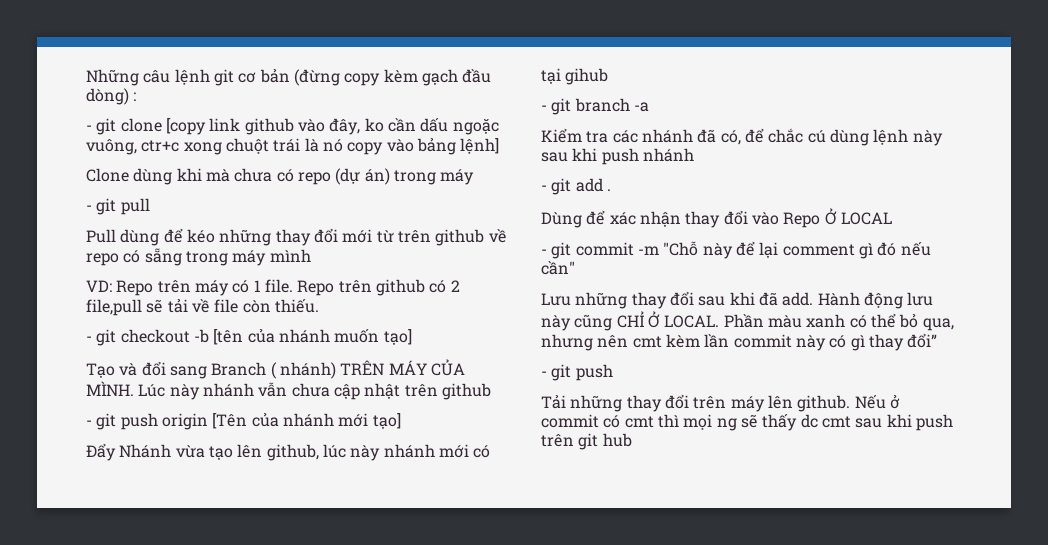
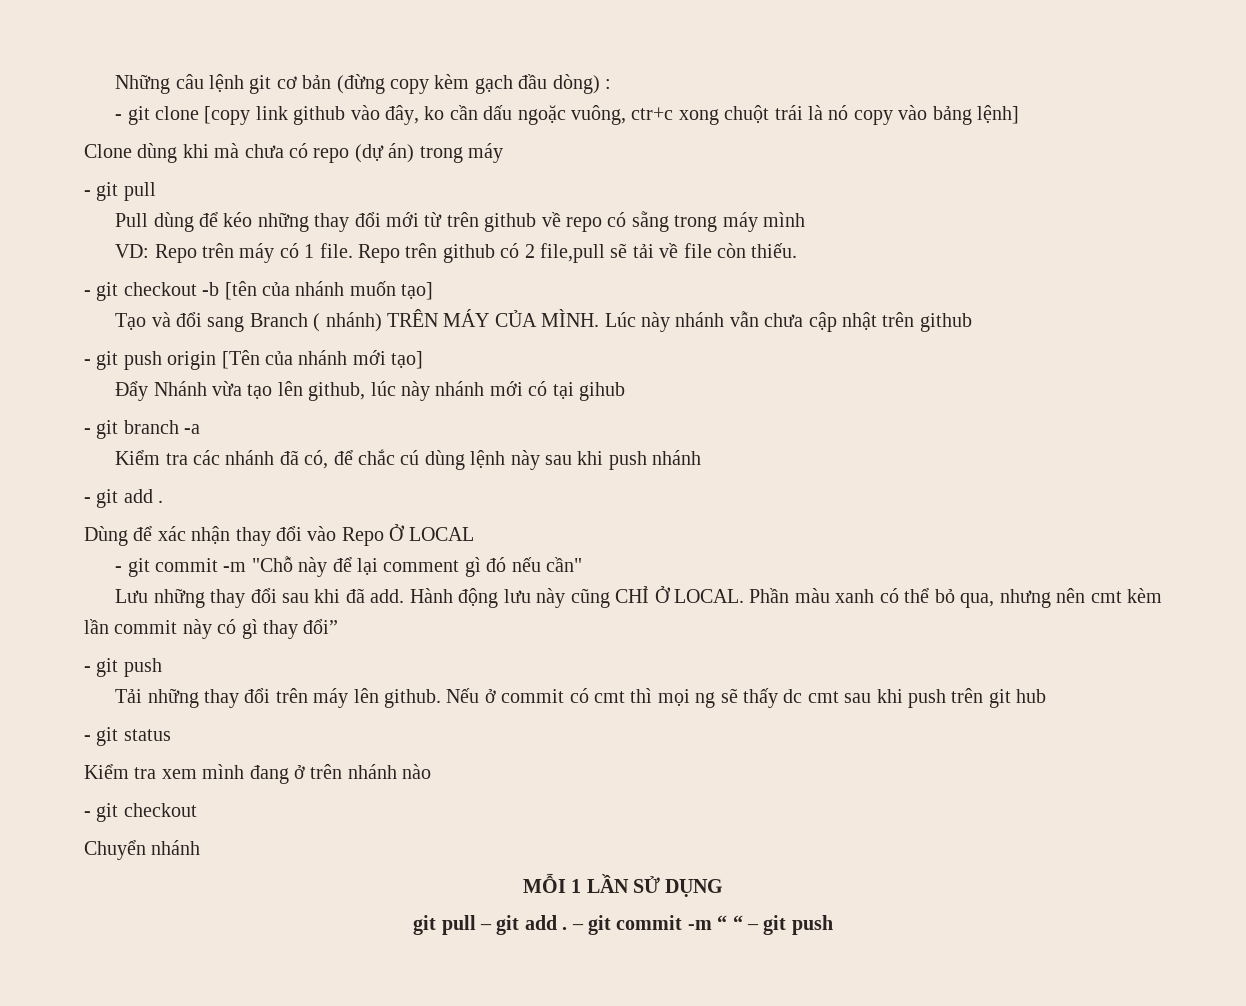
(632, 440) none -> [84,727,171,746] [84,764,432,784] [84,803,197,822] [84,840,201,860] [522,873,724,897] [413,915,833,935] // - git status // Kiểm tra xem mình đang ở trên nhánh nào // - git checkout // Chuyển nhánh // MỖI 1 LẦN SỬ DỤNG // git pull – git add . – git commit -m “ “ – git push

